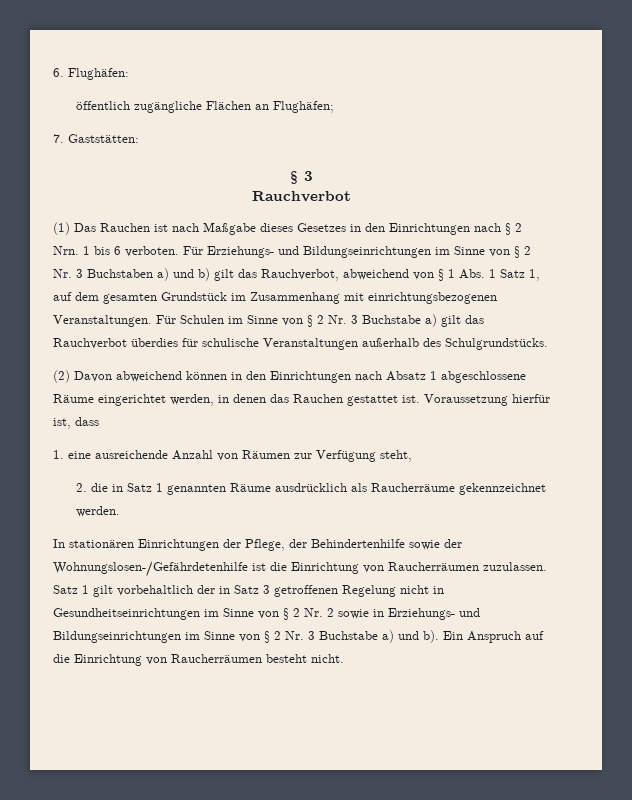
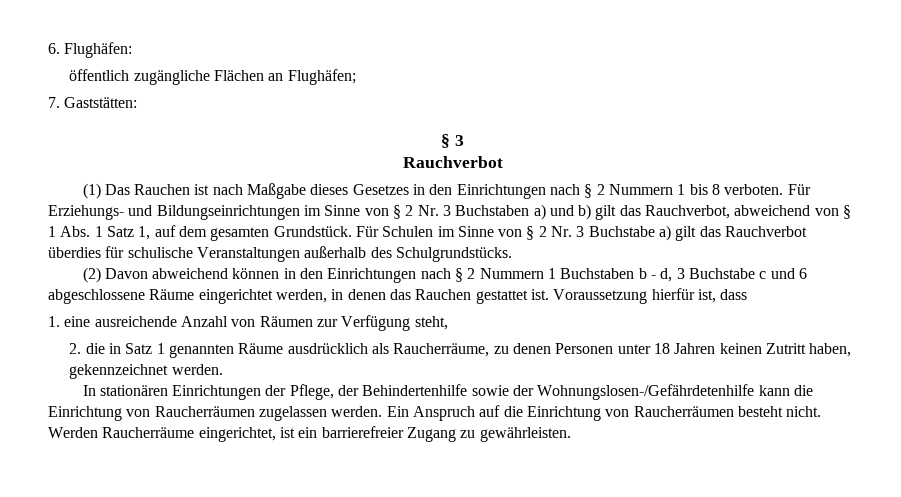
[53,246,79,255] Nrn. -> [609,184,674,195] Nummern
[114,246,121,255] 6 -> [711,184,720,195] 8
[161,292,497,304] [53,315,152,327] Grundstück im Zusammenhang mit einrichtungsbezogenen Veranstaltungen. -> [273,226,352,237] Grundstück.
[386,371,437,381] Absatz 1 -> [455,268,807,282] § 2 Nummern 1 Buchstaben b - d, 3 Buchstabe c und 6
[371,483,456,492] Raucherräume -> [393,343,852,357] Raucherräume, zu denen Personen unter 18 Jahren keinen Zutritt haben,
[252,562,547,574] [53,585,444,597] [53,608,480,620] [53,630,439,643] ist die Einrichtung von Raucherräumen zuzulassen. Satz 1 gilt vorbehaltlich der in Satz 3 getroffenen Regelung nicht in Gesundheitseinrichtungen im Sinne von § 2 Nr. 2 sowie in Erziehungs- und Bildungseinrichtungen im Sinne von § 2 Nr. 3 Buchstabe a) und b). -> [758,385,814,396] [48,406,383,421] kann die Einrichtung von Raucherräumen zugelassen werden.
(344, 658) none -> [48,426,571,442] Werden Raucherräume eingerichtet, ist ein barrierefreier Zugang zu gewährleisten.

